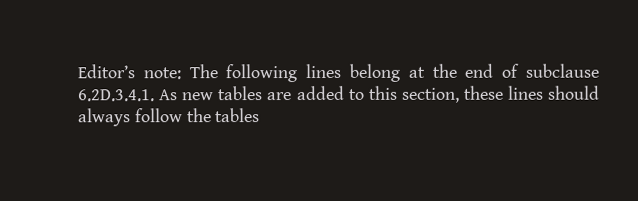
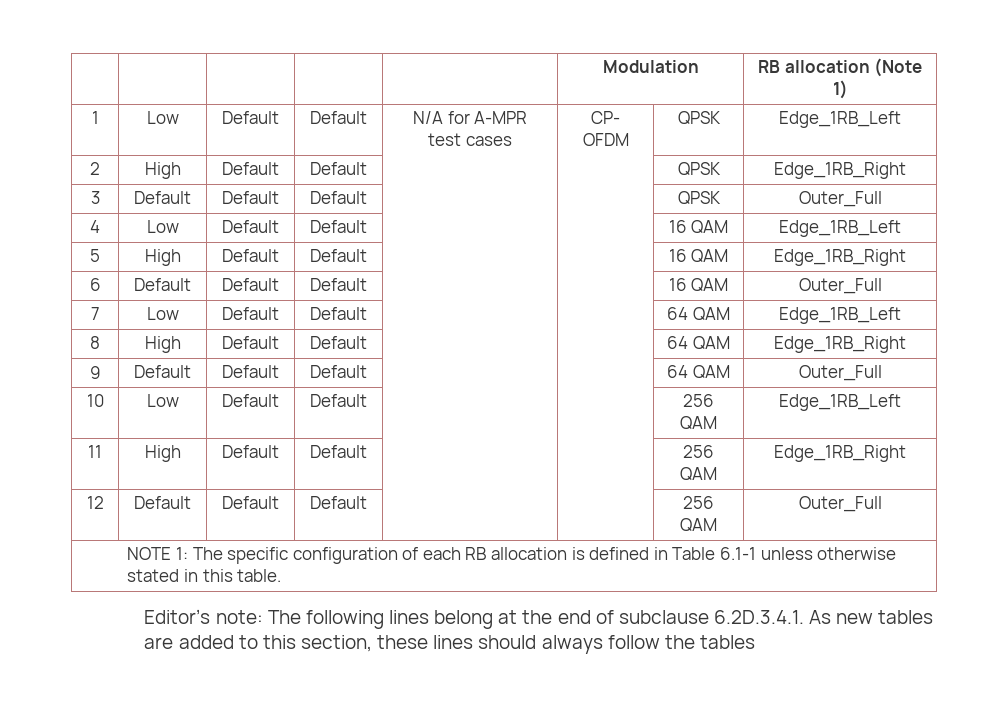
(77, 71) none -> [602,60,699,73] [757,58,923,77] [832,80,848,99] [91,111,99,124] [146,111,179,124] [222,111,279,124] [310,111,367,124] [412,111,528,124] [428,133,512,146] [591,111,620,124] [582,133,629,146] [677,111,721,125] [779,111,901,128] [90,162,100,175] [144,162,181,179] [222,162,279,175] [310,162,367,175] [677,162,721,176] [774,162,906,179] [90,191,100,204] [134,191,191,204] [222,191,279,204] [310,191,367,204] [677,191,721,205] [798,191,882,207] [90,220,100,233] [146,220,179,233] [222,220,279,233] [310,220,367,233] [668,220,729,234] [779,220,901,237] [90,249,100,262] [144,249,181,266] [222,249,279,262] [310,249,367,262] [668,249,729,263] [774,249,906,266] [89,278,101,291] [134,278,191,291] [222,278,279,291] [310,278,367,291] [668,278,729,292] [798,278,882,294] [90,307,100,320] [146,307,179,320] [222,307,279,320] [310,307,367,320] [667,307,730,321] [779,307,901,324] [90,336,100,349] [144,336,181,353] [222,336,279,349] [310,336,367,349] [667,336,730,350] [774,336,906,353] [89,366,101,379] [134,365,191,378] [222,365,279,378] [310,365,367,378] [667,365,730,379] [798,365,882,381] [86,394,104,407] [146,394,179,407] [222,394,279,407] [310,394,367,407] [683,394,714,407] [680,416,717,430] [779,394,901,411] [88,445,102,458] [144,445,181,462] [222,445,279,458] [310,445,367,458] [683,445,714,458] [680,467,717,481] [774,445,906,462] [86,496,104,509] [134,496,191,509] [222,496,279,509] [310,496,367,509] [683,496,714,509] [680,518,717,532] [798,496,882,512] [127,547,897,564] [127,569,282,582] | | | | | Modulation | RB allocation (Note 1) // 1 | Low | Default | Default | N/A for A-MPR test cases | CP- OFDM | QPSK | Edge_1RB_Left // 2 | High | Default | Default | | | QPSK | Edge_1RB_Right // 3 | Default | Default | Default | | | QPSK | Outer_Full // 4 | Low | Default | Default | | | 16 QAM | Edge_1RB_Left // 5 | High | Default | Default | | | 16 QAM | Edge_1RB_Right // 6 | Default | Default | Default | | | 16 QAM | Outer_Full // 7 | Low | Default | Default | | | 64 QAM | Edge_1RB_Left // 8 | High | Default | Default | | | 64 QAM | Edge_1RB_Right // 9 | Default | Default | Default | | | 64 QAM | Outer_Full // 10 | Low | Default | Default | | | 256 QAM | Edge_1RB_Left // 11 | High | Default | Default | | | 256 QAM | Edge_1RB_Right // 12 | Default | Default | Default | | | 256 QAM | Outer_Full // NOTE 1: The specific configuration of each RB allocation is defined in Table 6.1-1 unless otherwise stated in this table. //

